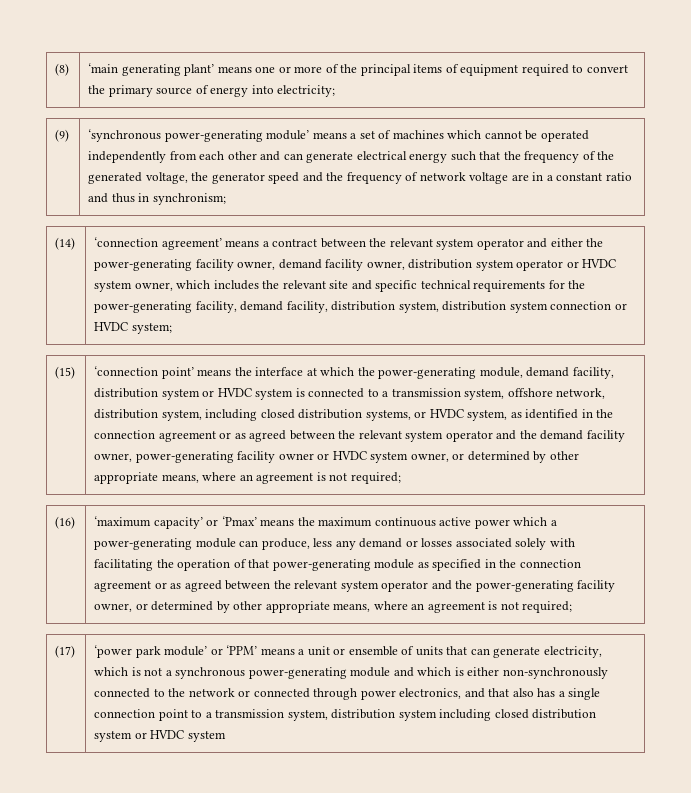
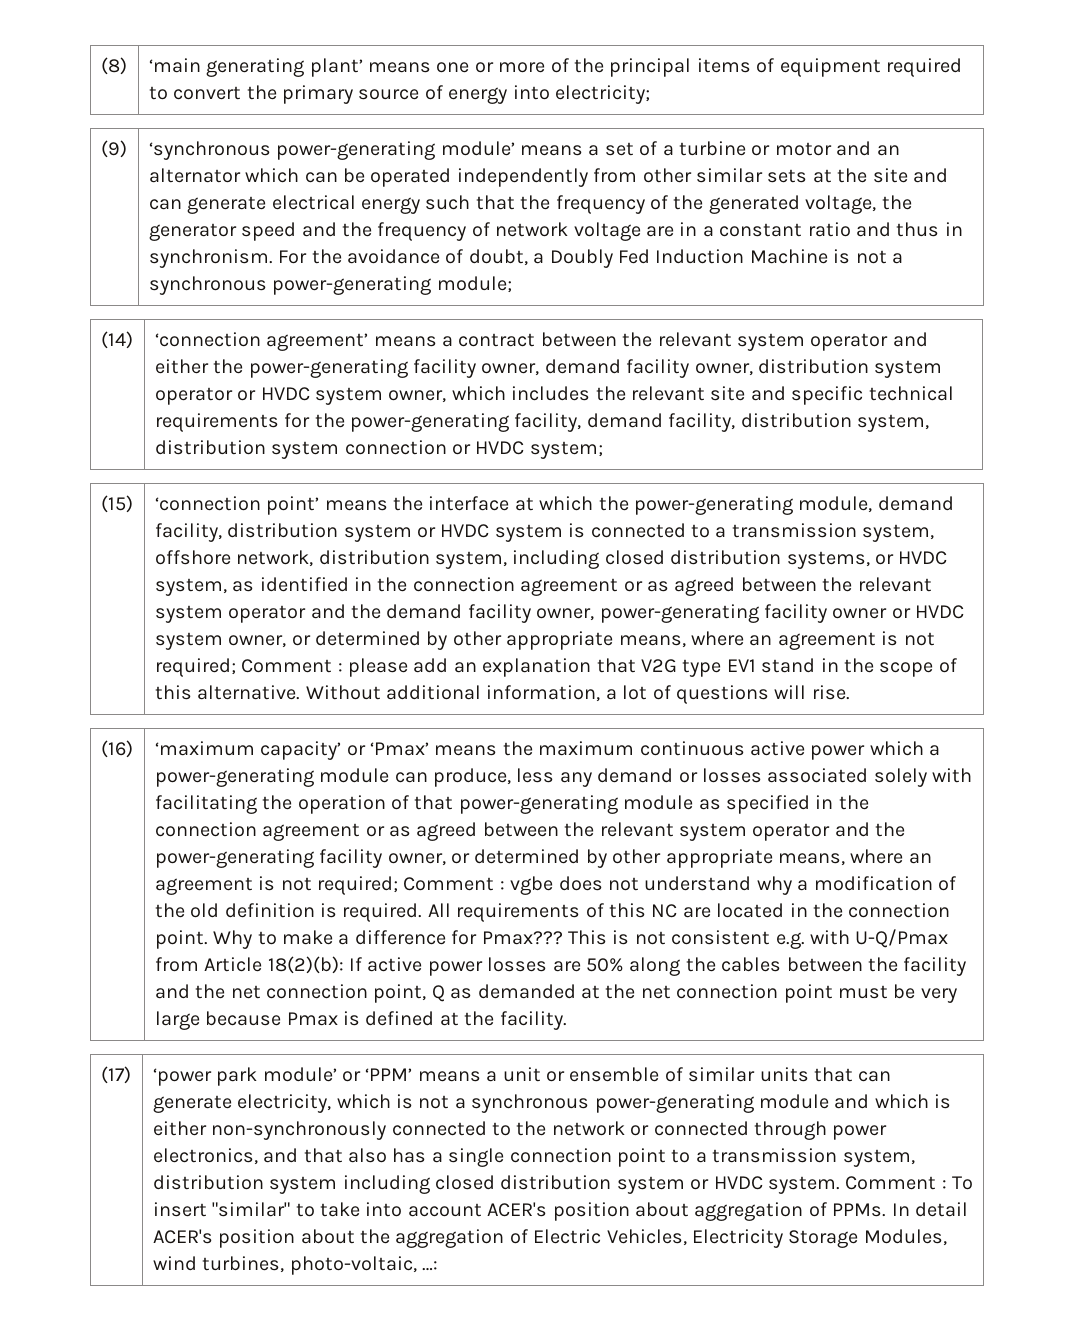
[392,130,589,142] [88,151,257,163] machines which cannot be operated independently from each other -> [662,141,900,156] [148,168,908,187] a turbine or motor and an alternator which can be operated independently from other similar sets at the site
[152,193,226,205] synchronism; -> [148,249,903,268] [148,276,512,295] synchronism. For the avoidance of doubt, a Doubly Fed Induction Machine is not a synchronous power-generating module;
(401, 478) none -> [241,658,957,677] [154,685,850,704] Comment : please add an explanation that V2G type EV1 stand in the scope of this alternative. Without additional information, a lot of questions will rise.
(573, 607) none -> [403,876,956,895] [154,903,951,922] [154,929,949,949] [154,956,967,976] [154,984,957,1003] [154,1011,567,1030] Comment : vgbe does not understand why a modification of the old definition is required. All requirements of this NC are located in the connection point. Why to make a difference for Pmax??? This is not consistent e.g. with U-Q/Pmax from Article 18(2)(b): If active power losses are 50% along the cables between the facility and the net connection point, Q as demanded at the net connection point must be very large because Pmax is defined at the facility.
(415, 650) none -> [688,1067,756,1082] similar
[187,731,226,742] system -> [767,1176,974,1194] [152,1202,968,1221] [152,1229,947,1248] [152,1256,438,1275] system. Comment : To insert "similar" to take into account ACER's position about aggregation of PPMs. In detail ACER's position about the aggregation of Electric Vehicles, Electricity Storage Modules, wind turbines, photo-voltaic, …:

